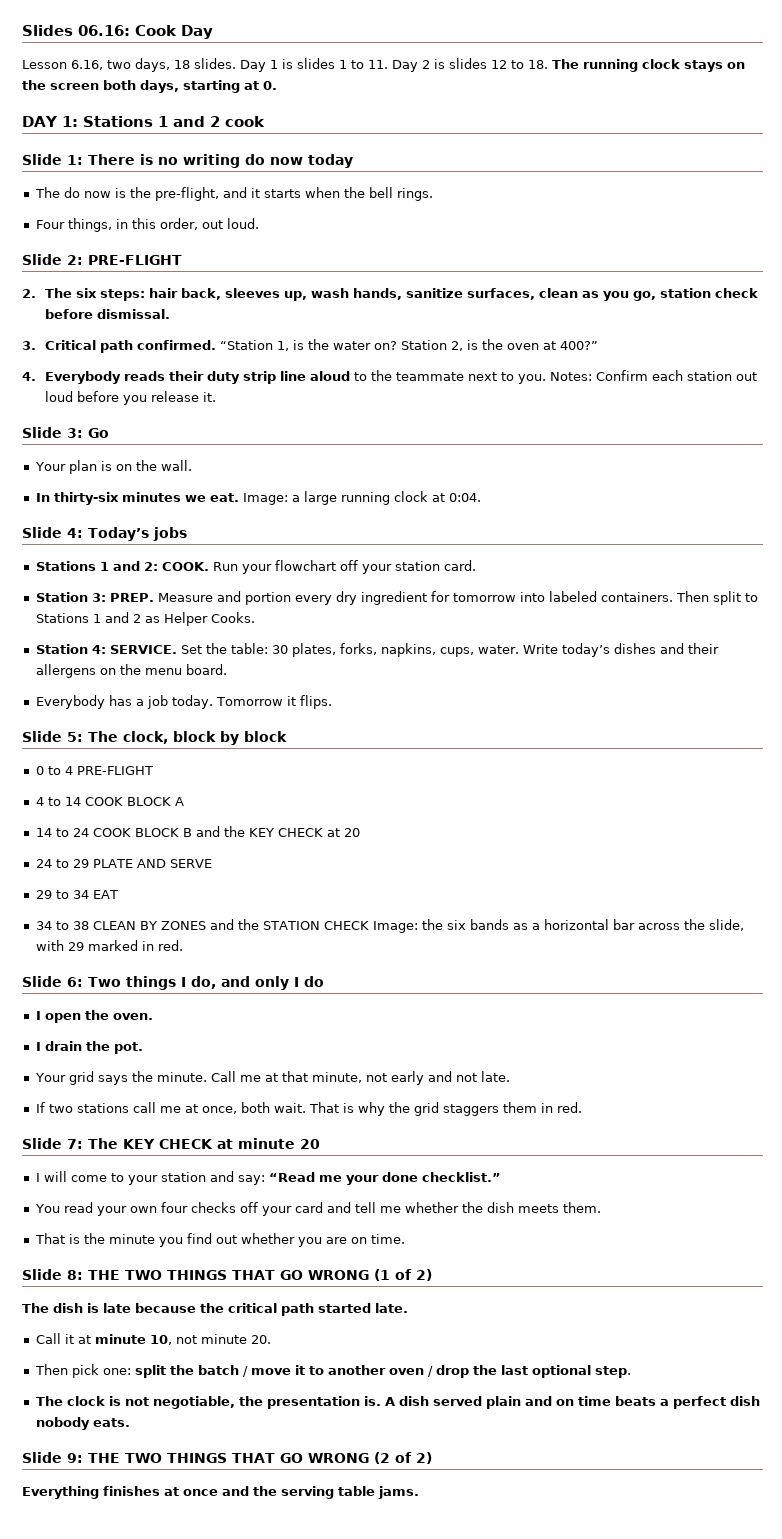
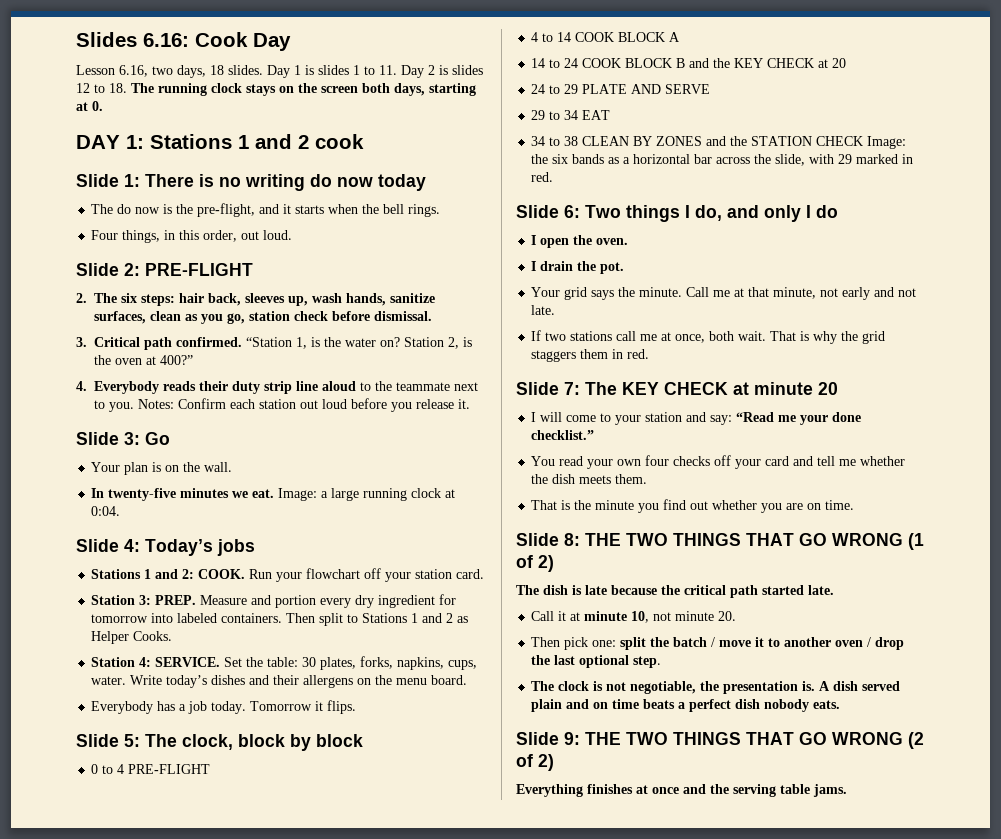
[78,25,130,36] 06.16: -> [143,33,189,47] 6.16:
[53,492,119,505] thirty-six -> [108,488,177,501] twenty-five

